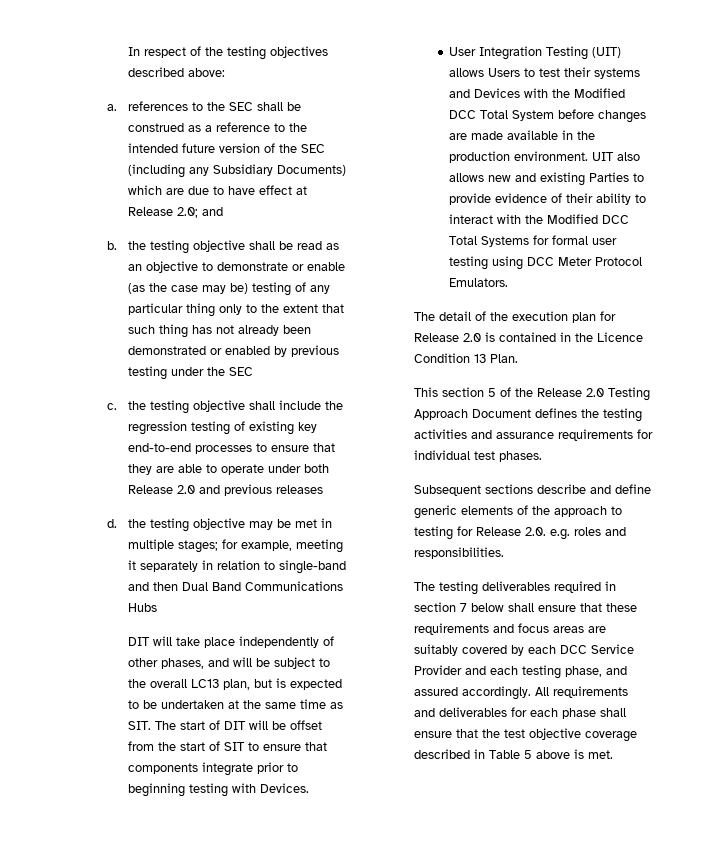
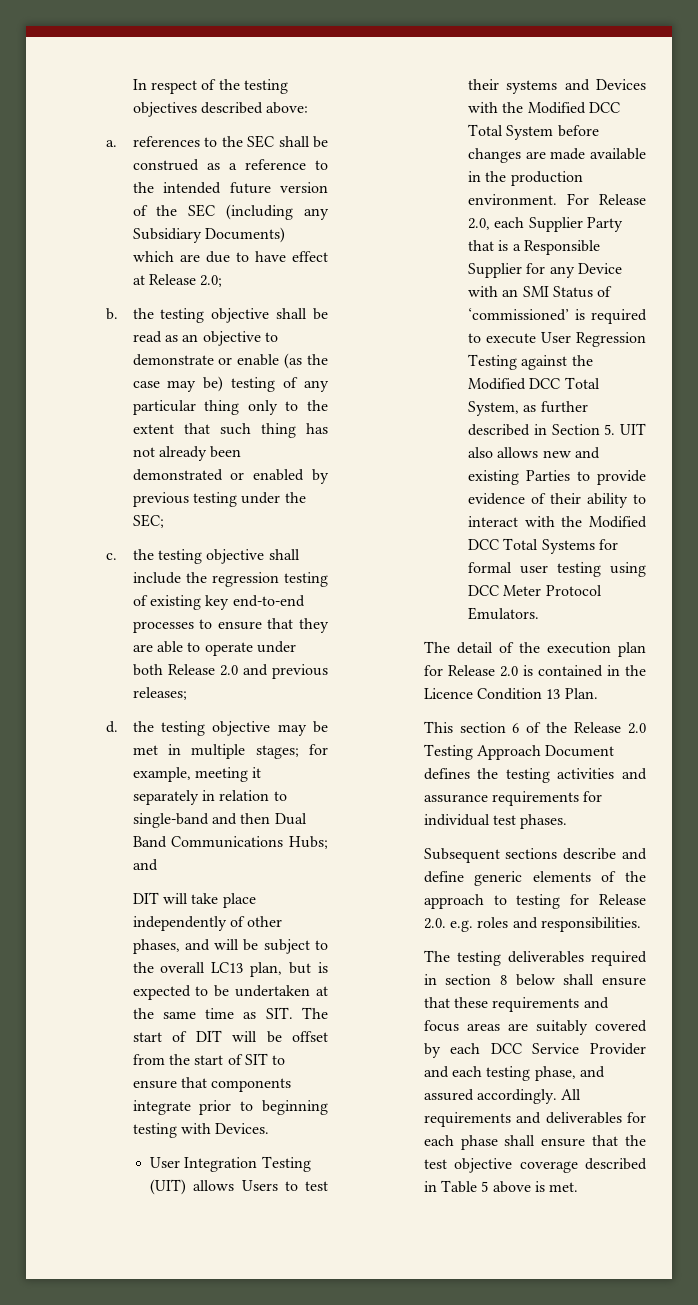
[201,207,223,216] and -> (223, 281) none
[228,367,253,376] SEC -> [132,514,164,528] SEC;
[275,485,323,494] releases -> [132,687,187,700] releases;
[127,603,157,612] Hubs -> [289,836,328,849] [132,859,158,871] Hubs; and
(589, 156) none -> [567,193,646,205] [468,217,624,232] [468,240,601,255] [468,263,623,278] [468,286,613,298] [468,308,647,324] [468,332,646,347] [468,354,593,370] [468,377,600,390] [468,401,588,416] [468,424,616,436] For Release 2.0, each Supplier Party that is a Responsible Supplier for any Device with an SMI Status of ‘commissioned’ is required to execute User Regression Testing against the Modified DCC Total System, as further described in Section 5.
[488,388,497,397] 5 -> [512,723,520,733] 6
[460,603,468,612] 7 -> [500,975,508,985] 8

